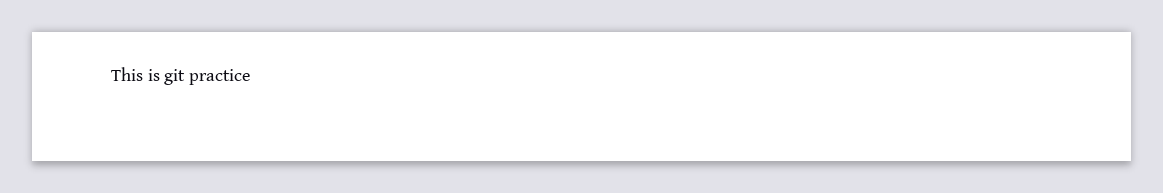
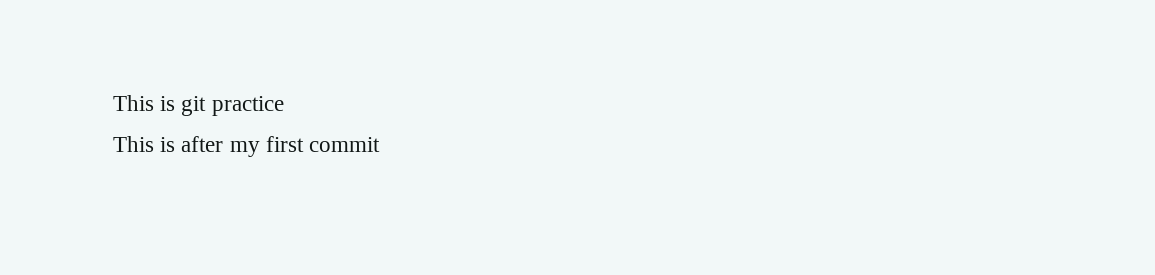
(251, 77) none -> [113,136,381,157] // This is after my first commit

